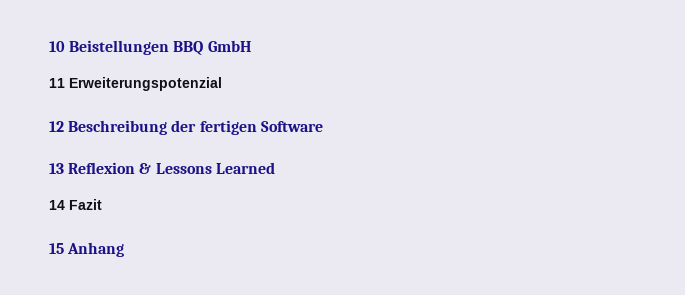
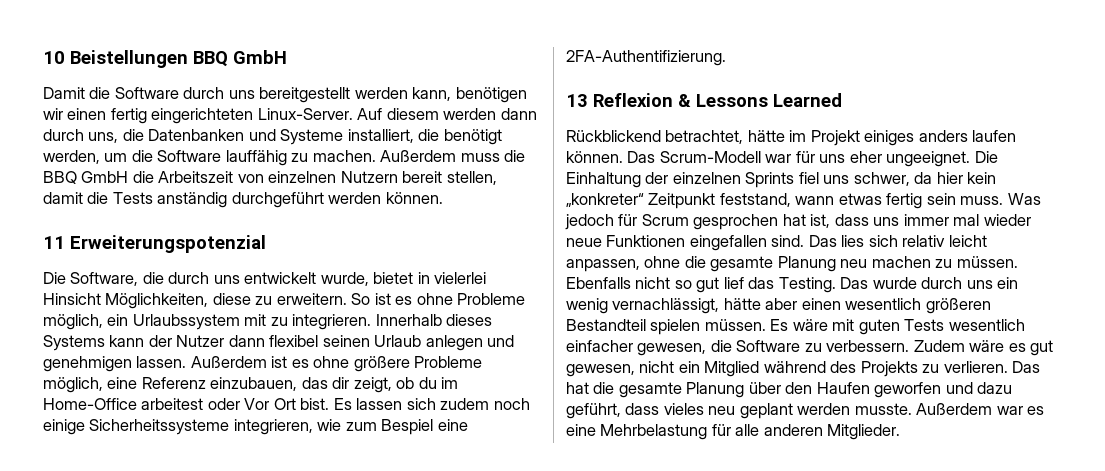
[49,77,222,91] [49,120,323,135] 11 Erweiterungspotenzial // 12 Beschreibung der fertigen Software -> [43,87,527,103] [43,108,537,124] [43,129,502,145] [43,150,526,166] [43,171,497,185] [43,192,443,208] [43,235,266,253] [43,272,487,286] [43,293,526,309] [43,314,493,330] [43,335,515,351] [43,356,483,372] [43,377,459,393] [43,398,530,410] [43,419,468,435] [566,50,726,66] Damit die Software durch uns bereitgestellt werden kann, benötigen wir einen fertig eingerichteten Linux-Server. Auf diesem werden dann durch uns, die Datenbanken und Systeme installiert, die benötigt werden, um die Software lauffähig zu machen. Außerdem muss die BBQ GmbH die Arbeitszeit von einzelnen Nutzern bereit stellen, damit die Tests anständig durchgeführt werden können. // 11 Erweiterungspotenzial // Die Software, die durch uns entwickelt wurde, bietet in vielerlei Hinsicht Möglichkeiten, diese zu erweitern. So ist es ohne Probleme möglich, ein Urlaubssystem mit zu integrieren. Innerhalb dieses Systems kann der Nutzer dann flexibel seinen Urlaub anlegen und genehmigen lassen. Außerdem ist es ohne größere Probleme möglich, eine Referenz einzubauen, das dir zeigt, ob du im Home-Office arbeitest oder Vor Ort bist. Es lassen sich zudem noch einige Sicherheitssysteme integrieren, wie zum Bespiel eine 2FA-Authentifizierung.
[49,199,102,210] [49,242,125,257] 14 Fazit // 15 Anhang -> [566,130,1017,146] [566,151,998,167] [566,172,997,188] [566,193,1041,209] [565,214,1031,230] [566,235,987,251] [566,256,1018,272] [566,277,1019,293] [566,298,991,314] [566,319,1025,335] [566,340,1054,356] [566,361,1041,377] [566,382,1013,398] [566,403,1045,419] [566,424,901,440] Rückblickend betrachtet, hätte im Projekt einiges anders laufen können. Das Scrum-Modell war für uns eher ungeeignet. Die Einhaltung der einzelnen Sprints fiel uns schwer, da hier kein „konkreter“ Zeitpunkt feststand, wann etwas fertig sein muss. Was jedoch für Scrum gesprochen hat ist, dass uns immer mal wieder neue Funktionen eingefallen sind. Das lies sich relativ leicht anpassen, ohne die gesamte Planung neu machen zu müssen. Ebenfalls nicht so gut lief das Testing. Das wurde durch uns ein wenig vernachlässigt, hätte aber einen wesentlich größeren Bestandteil spielen müssen. Es wäre mit guten Tests wesentlich einfacher gewesen, die Software zu verbessern. Zudem wäre es gut gewesen, nicht ein Mitglied während des Projekts zu verlieren. Das hat die gesamte Planung über den Haufen geworfen und dazu geführt, dass vieles neu geplant werden musste. Außerdem war es eine Mehrbelastung für alle anderen Mitglieder.

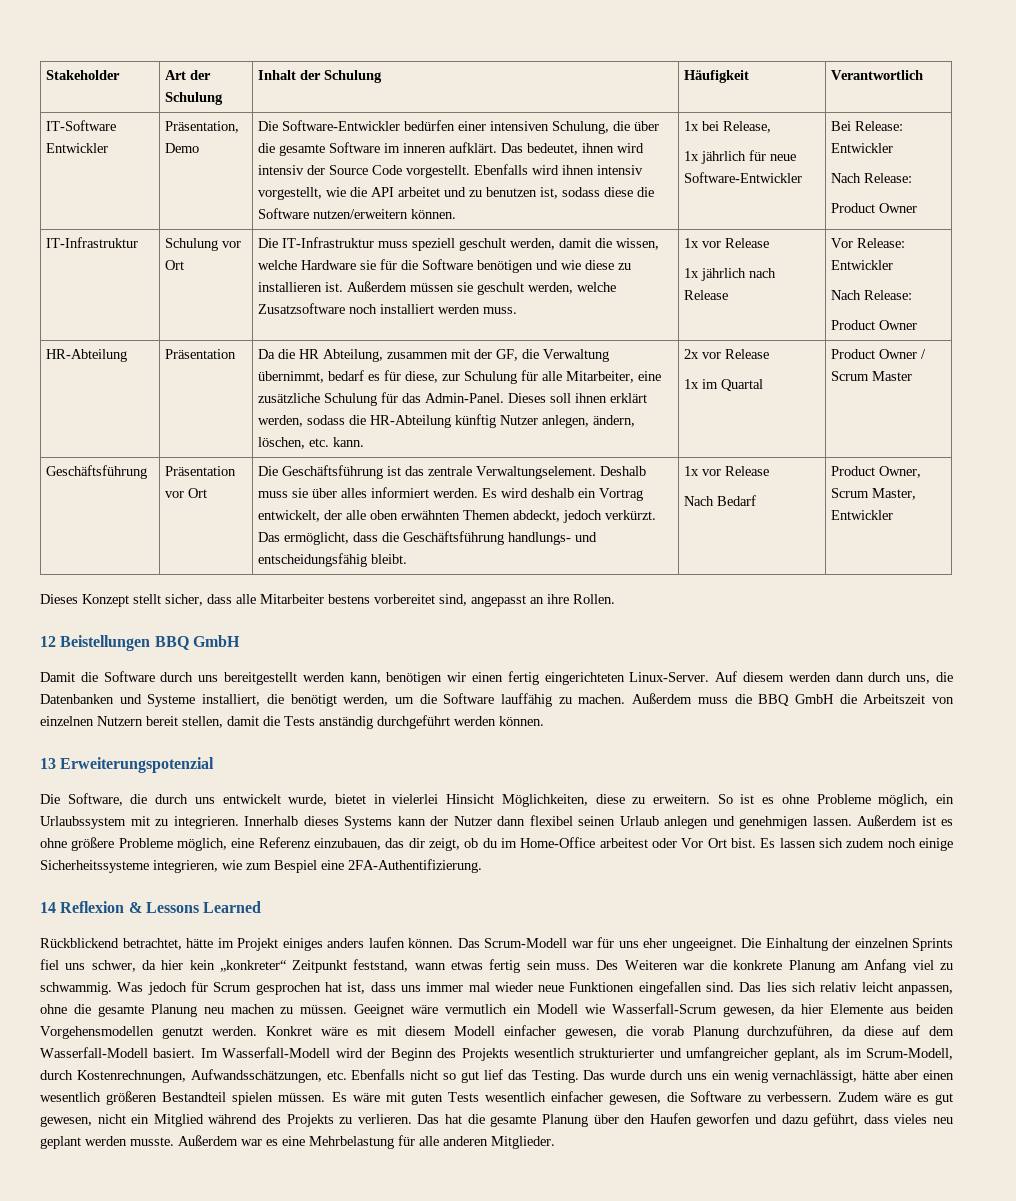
[43,51,65,64] 10 -> [46,70,121,80] [165,70,212,80] [165,92,224,105] [258,70,383,83] [684,70,750,83] [831,70,924,80] [46,120,117,131] [46,143,109,153] [165,121,240,133] [165,143,200,153] [258,120,660,134] [258,142,645,156] [258,164,644,178] [258,187,655,200] [258,208,457,219] [684,121,772,133] [684,150,797,164] [684,172,803,183] [831,121,904,131] [831,143,894,153] [831,173,913,183] [831,203,918,213] [46,237,139,248] [165,238,242,251] [165,260,185,270] [258,237,660,251] [258,259,632,273] [258,281,617,295] [258,303,518,314] [684,238,770,248] [684,268,777,281] [684,290,729,300] [831,238,906,248] [831,260,894,270] [831,290,913,300] [831,320,918,330] [46,349,128,362] [165,349,237,359] [258,349,610,362] [258,370,662,384] [258,392,648,406] [258,414,636,428] [258,437,365,449] [684,349,770,359] [684,379,764,391] [831,349,927,359] [831,371,913,381] [46,465,148,479] [165,466,237,476] [165,488,208,498] [258,465,647,479] [258,487,644,501] [258,510,657,523] [258,531,598,545] [258,553,408,567] [684,466,770,476] [684,495,757,506] [831,466,922,478] [831,488,917,500] [831,510,894,520] [40,594,615,607] [40,636,56,647] Stakeholder | Art der Schulung | Inhalt der Schulung | Häufigkeit | Verantwortlich // IT-Software Entwickler | Präsentation, Demo | Die Software-Entwickler bedürfen einer intensiven Schulung, die über die gesamte Software im inneren aufklärt. Das bedeutet, ihnen wird intensiv der Source Code vorgestellt. Ebenfalls wird ihnen intensiv vorgestellt, wie die API arbeitet und zu benutzen ist, sodass diese die Software nutzen/erweitern können. | 1x bei Release, // 1x jährlich für neue Software-Entwickler | Bei Release: Entwickler // Nach Release: // Product Owner // IT-Infrastruktur | Schulung vor Ort | Die IT-Infrastruktur muss speziell geschult werden, damit die wissen, welche Hardware sie für die Software benötigen und wie diese zu installieren ist. Außerdem müssen sie geschult werden, welche Zusatzsoftware noch installiert werden muss. | 1x vor Release // 1x jährlich nach Release | Vor Release: Entwickler // Nach Release: // Product Owner // HR-Abteilung | Präsentation | Da die HR Abteilung, zusammen mit der GF, die Verwaltung übernimmt, bedarf es für diese, zur Schulung für alle Mitarbeiter, eine zusätzliche Schulung für das Admin-Panel. Dieses soll ihnen erklärt werden, sodass die HR-Abteilung künftig Nutzer anlegen, ändern, löschen, etc. kann. | 2x vor Release // 1x im Quartal | Product Owner / Scrum Master // Geschäftsführung | Präsentation vor Ort | Die Geschäftsführung ist das zentrale Verwaltungselement. Deshalb muss sie über alles informiert werden. Es wird deshalb ein Vortrag entwickelt, der alle oben erwähnten Themen abdeckt, jedoch verkürzt. Das ermöglicht, dass die Geschäftsführung handlungs- und entscheidungsfähig bleibt. | 1x vor Release // Nach Bedarf | Product Owner, Scrum Master, Entwickler // Dieses Konzept stellt sicher, dass alle Mitarbeiter bestens vorbereitet sind, angepasst an ihre Rollen. // 12
[43,236,65,249] 11 -> [40,758,56,769] 13
[566,94,588,107] 13 -> [40,902,56,913] 14
(1004, 200) none -> [596,959,954,973] [40,982,112,995] Des Weiteren war die konkrete Planung am Anfang viel zu schwammig.
(1018, 262) none -> [354,1003,954,1017] [40,1025,955,1039] [40,1047,953,1061] [40,1069,347,1083] Geeignet wäre vermutlich ein Modell wie Wasserfall-Scrum gewesen, da hier Elemente aus beiden Vorgehensmodellen genutzt werden. Konkret wäre es mit diesem Modell einfacher gewesen, die vorab Planung durchzuführen, da diese auf dem Wasserfall-Modell basiert. Im Wasserfall-Modell wird der Beginn des Projekts wesentlich strukturierter und umfangreicher geplant, als im Scrum-Modell, durch Kostenrechnungen, Aufwandsschätzungen, etc.

